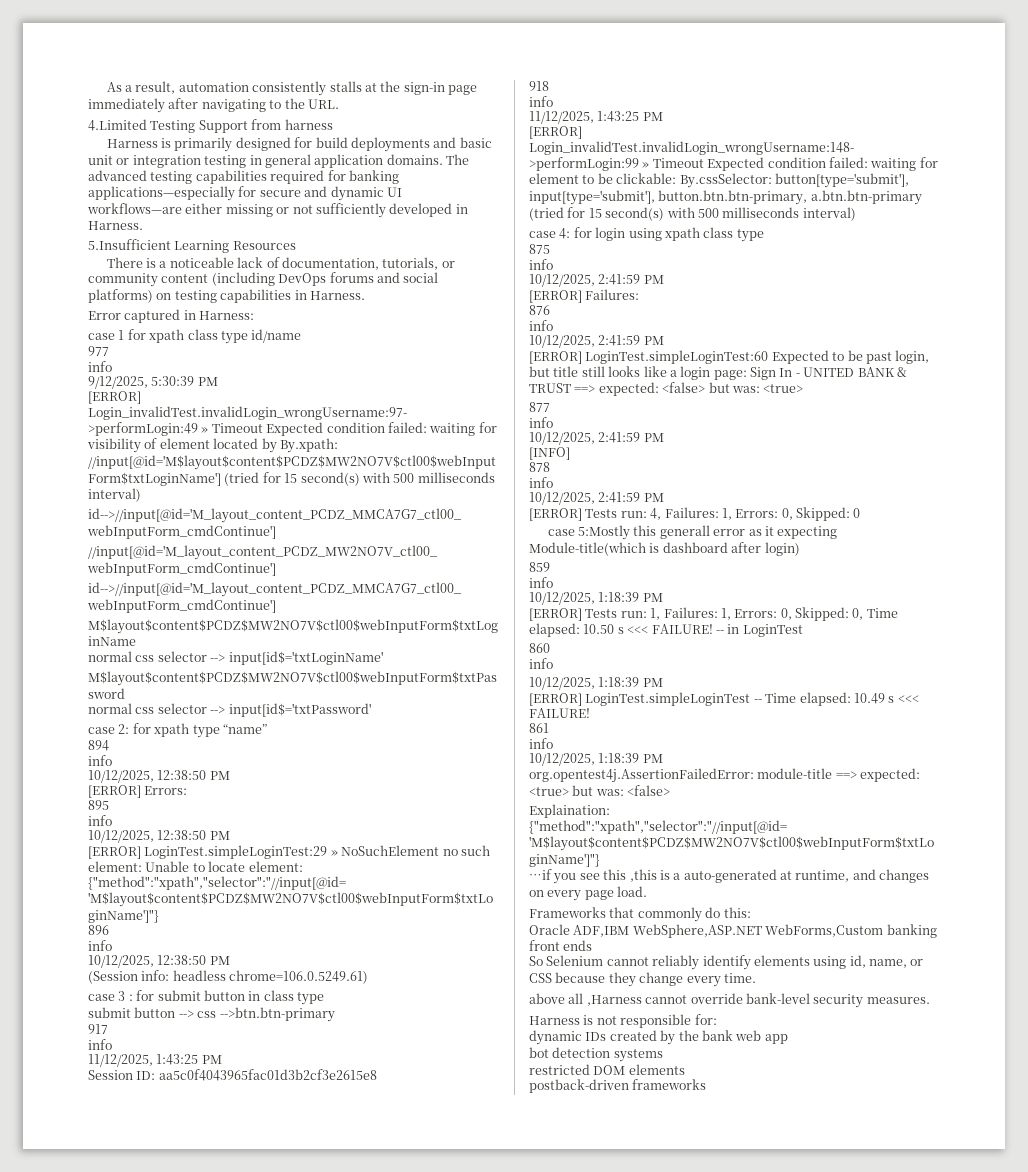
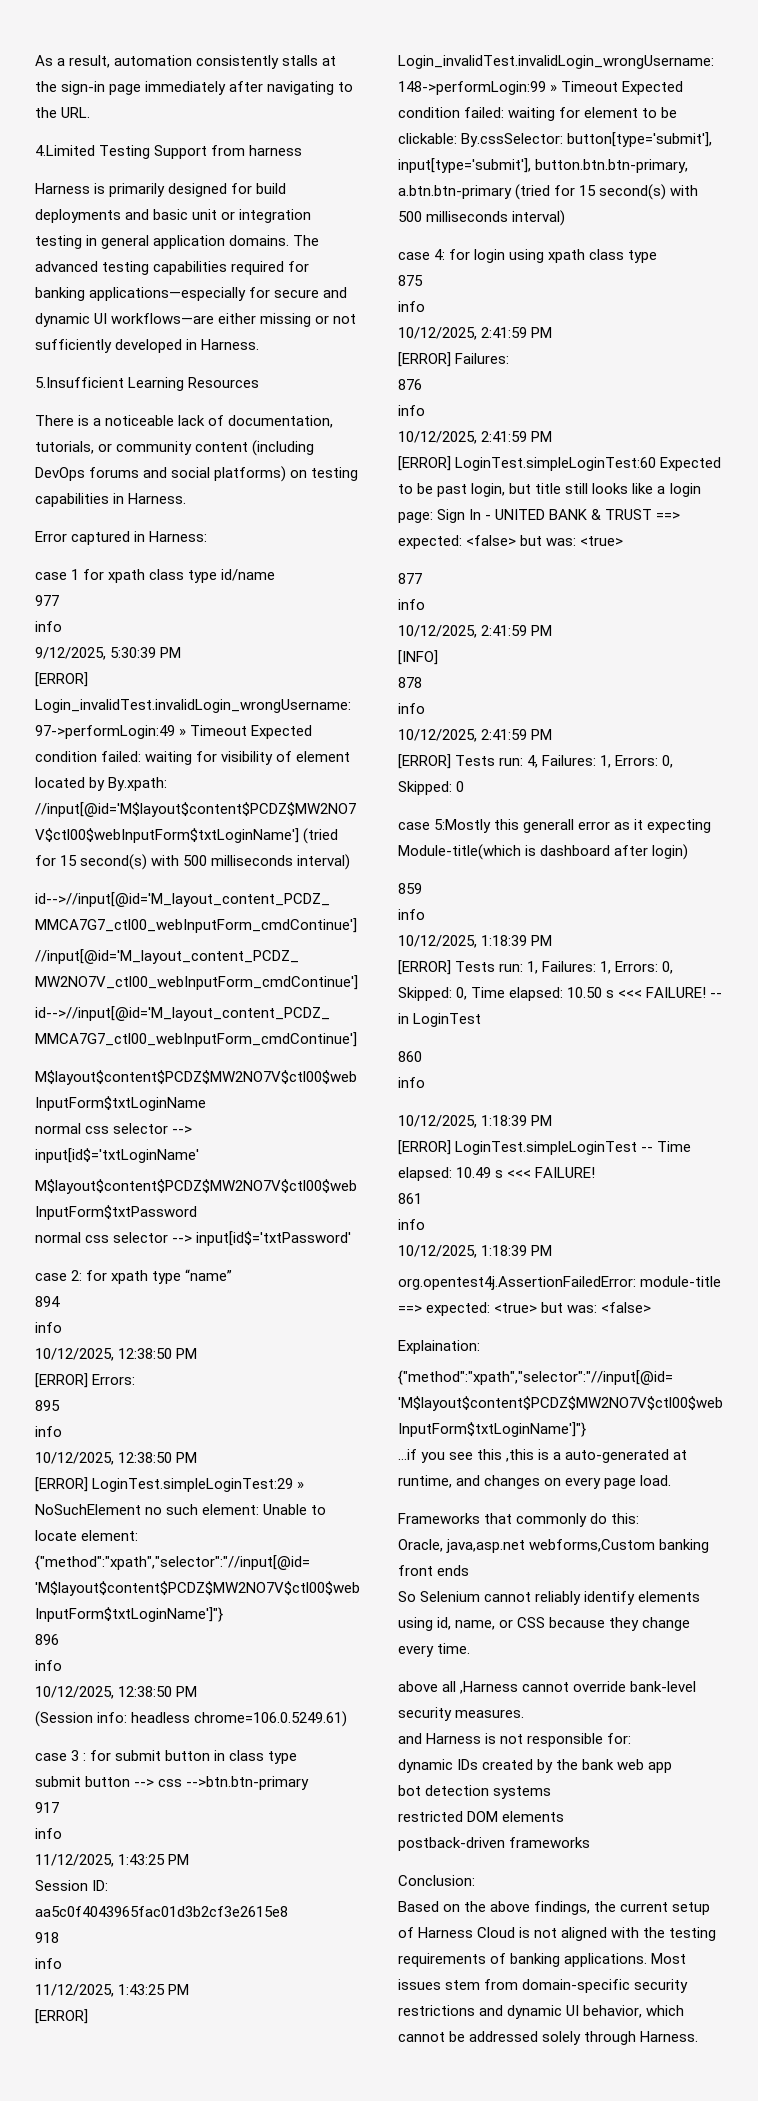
[529,924,884,938] Oracle ADF,IBM WebSphere,ASP.NET WebForms,Custom -> [398,1539,656,1553] Oracle, java,asp.net webforms,Custom
(930, 1000) none -> [398,1733,422,1744] and
(707, 1084) none -> [398,1875,475,1886] [398,1901,711,1915] [398,1927,717,1941] [398,1953,687,1967] [398,1979,689,1993] [398,2005,685,2019] [398,2031,699,2045] // Conclusion: // Based on the above findings, the current setup of Harness Cloud is not aligned with the testing requirements of banking applications. Most issues stem from domain-specific security restrictions and dynamic UI behavior, which cannot be addressed solely through Harness.

